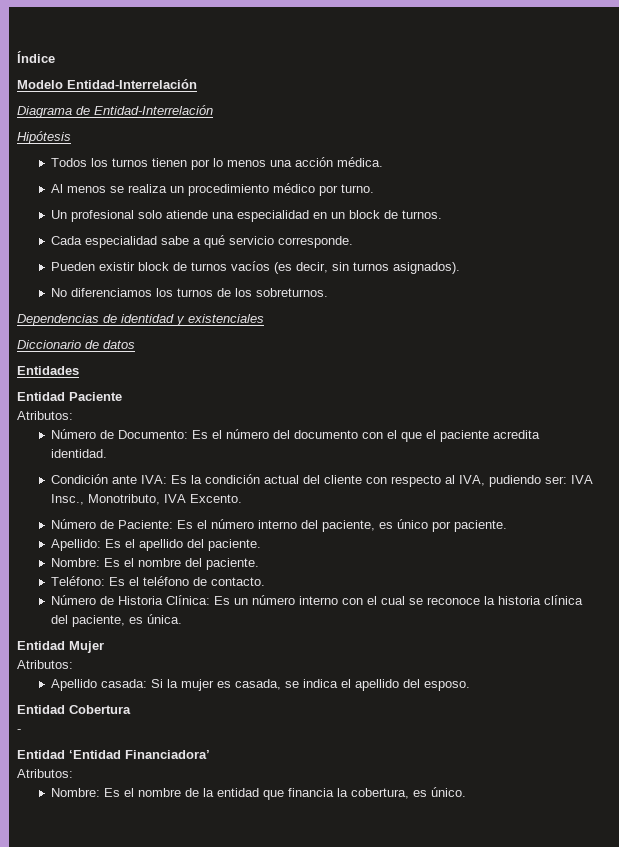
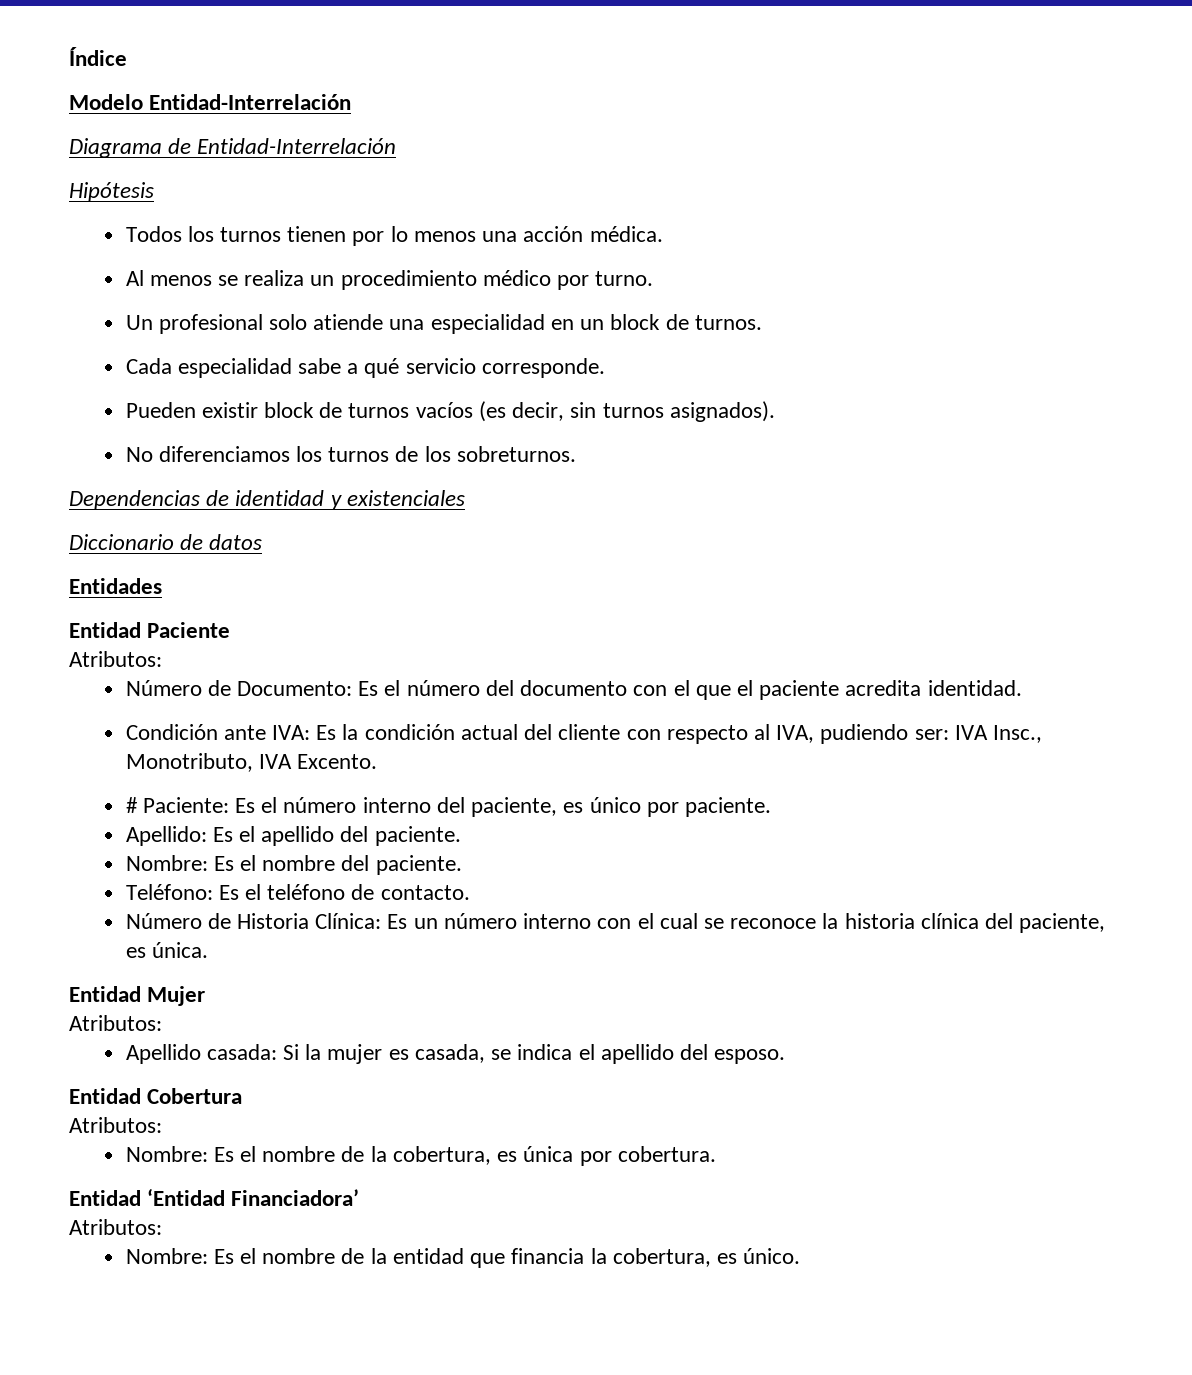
[51,519,115,529] Número de -> [125,797,138,813] #
[17,729,21,733] - -> [69,1117,162,1133] [125,1146,716,1166] Atributos: // Nombre: Es el nombre de la cobertura, es única por cobertura.

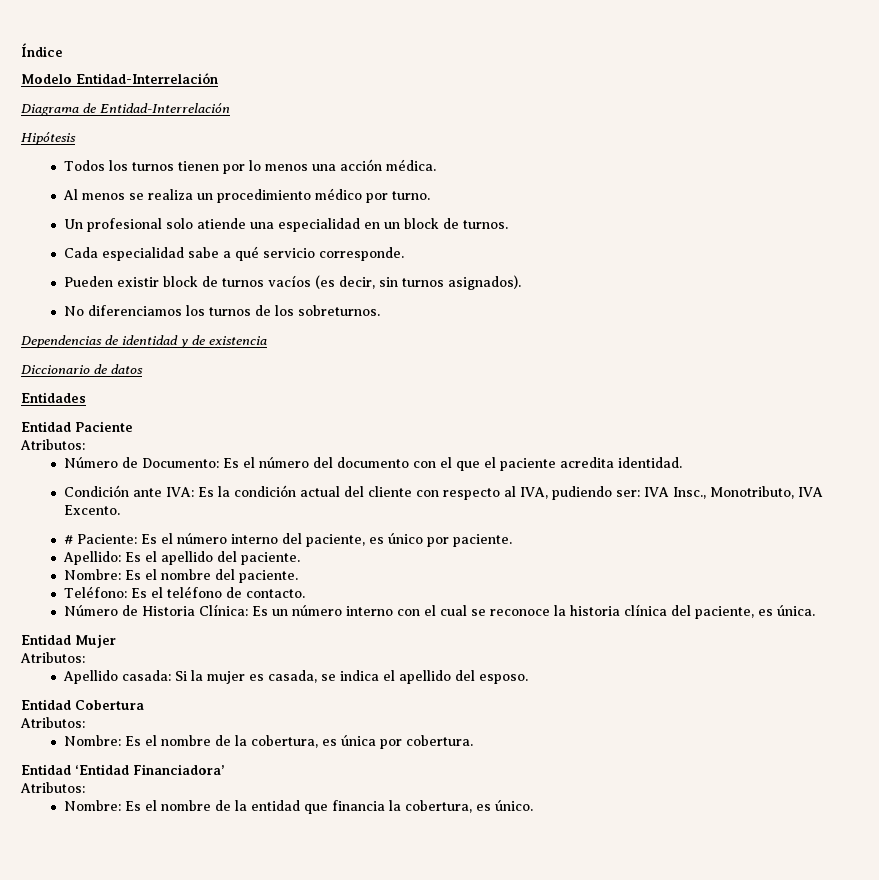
[346,490,465,506] existenciales -> [192,335,267,345] de existencia

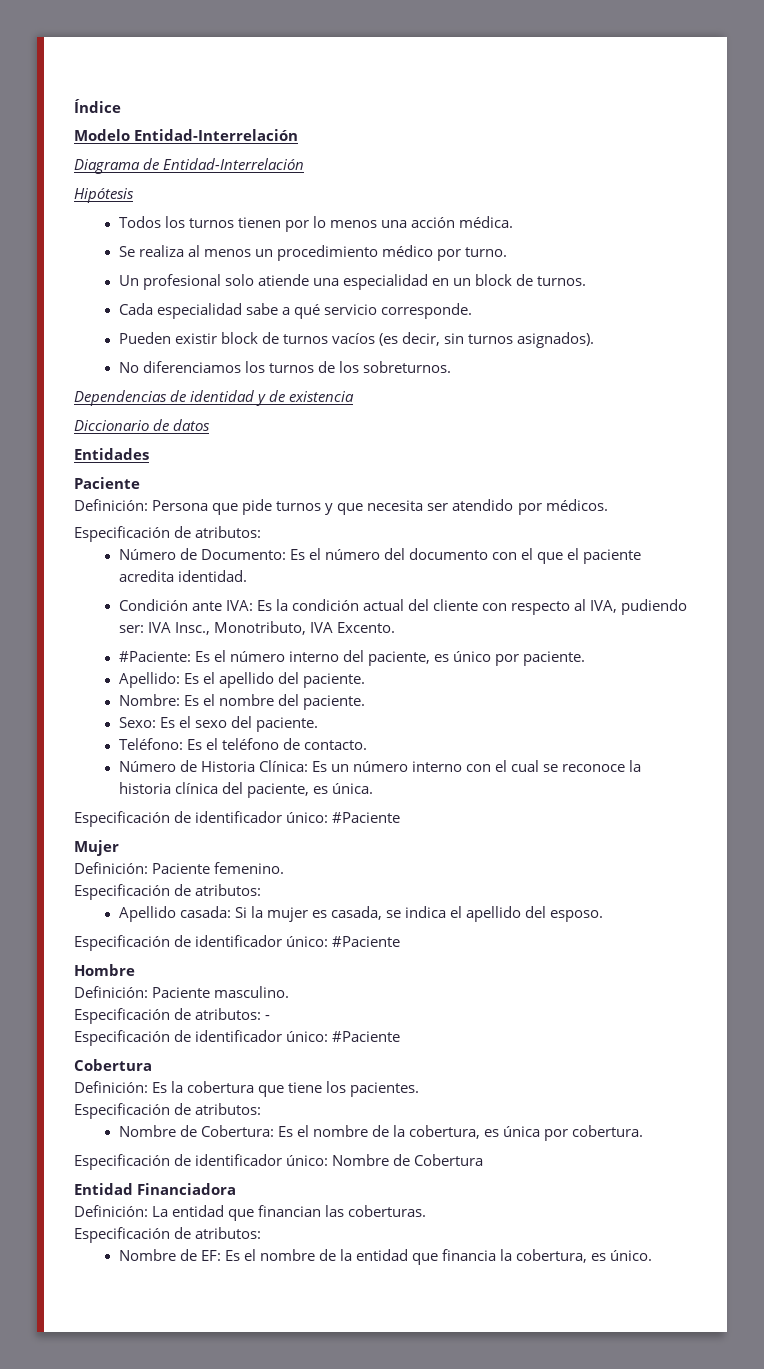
[63,189,194,200] Al menos se realiza -> [118,245,251,257] Se realiza al menos
[21,421,71,432] Entidad -> (149, 454) none
[20,439,85,450] Atributos: -> [74,499,608,515] [74,526,262,542] Definición: Persona que pide turnos y que necesita ser atendido por médicos. // Especificación de atributos:
[64,534,138,544] # Paciente: -> [118,651,191,662] #Paciente:
(299, 576) none -> [118,716,318,732] // Sexo: Es el sexo del paciente.
[21,634,116,648] [20,652,85,663] Entidad Mujer // Atributos: -> [74,811,401,827] [74,840,119,856] [74,862,285,874] [74,884,262,900] Especificación de identificador único: #Paciente // Mujer // Definición: Paciente femenino. // Especificación de atributos:
[21,699,144,710] [20,717,85,728] [64,735,122,746] Entidad Cobertura // Atributos: // Nombre: -> [74,935,401,951] [74,964,135,976] [74,986,290,998] [74,1008,271,1024] [74,1030,401,1046] [74,1059,152,1071] [74,1081,420,1097] [74,1103,262,1119] [118,1125,274,1137] Especificación de identificador único: #Paciente // Hombre // Definición: Paciente masculino. // Especificación de atributos: - // Especificación de identificador único: #Paciente // Cobertura // Definición: Es la cobertura que tiene los pacientes. // Especificación de atributos: // Nombre de Cobertura:
[21,764,225,775] [20,782,85,793] [64,800,122,811] Entidad ‘Entidad Financiadora’ // Atributos: // Nombre: -> [74,1154,484,1170] [74,1183,237,1195] [74,1205,427,1221] [74,1227,262,1243] [118,1249,221,1261] Especificación de identificador único: Nombre de Cobertura // Entidad Financiadora // Definición: La entidad que financian las coberturas. // Especificación de atributos: // Nombre de EF:

